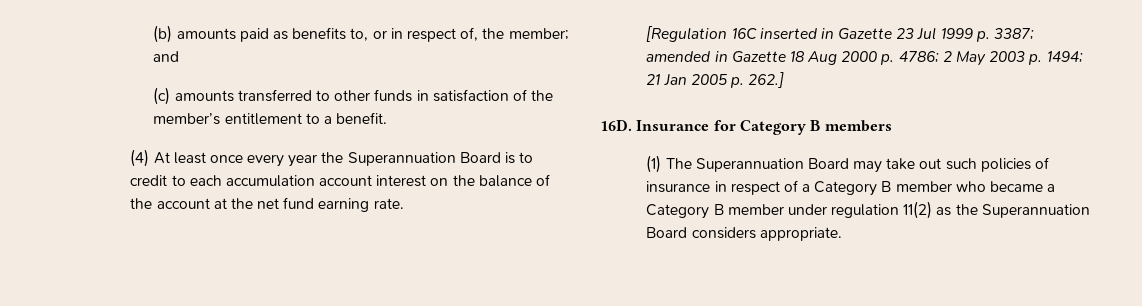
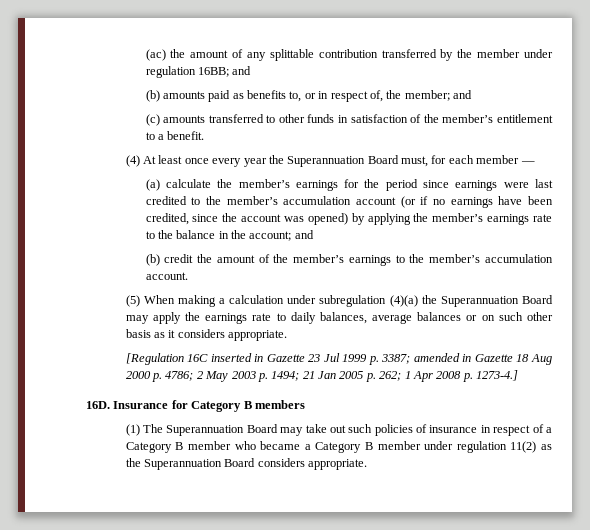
(153, 34) none -> [145,49,553,61] [145,66,252,78] (ac) the amount of any splittable contribution transferred by the member under regulation 16BB; and //
[504,152,534,164] [130,174,550,187] [130,197,404,212] is to credit to each accumulation account interest on the balance of the account at the net fund earning rate. -> [401,155,535,167] [145,179,553,191] [145,196,553,208] [145,213,552,225] [145,230,314,241] [145,254,553,266] [145,272,188,280] [125,295,553,307] [125,312,553,324] [125,329,288,341] must, for each member — // (a) calculate the member’s earnings for the period since earnings were last credited to the member’s accumulation account (or if no earnings have been credited, since the account was opened) by applying the member’s earnings rate to the balance in the account; and // (b) credit the amount of the member’s earnings to the member’s accumulation account. // (5) When making a calculation under subregulation (4)(a) the Superannuation Board may apply the earnings rate to daily balances, average balances or on such other basis as it considers appropriate.
[748,72,785,88] 262.] -> [379,370,519,382] 262; 1 Apr 2008 p. 1273-4.]

